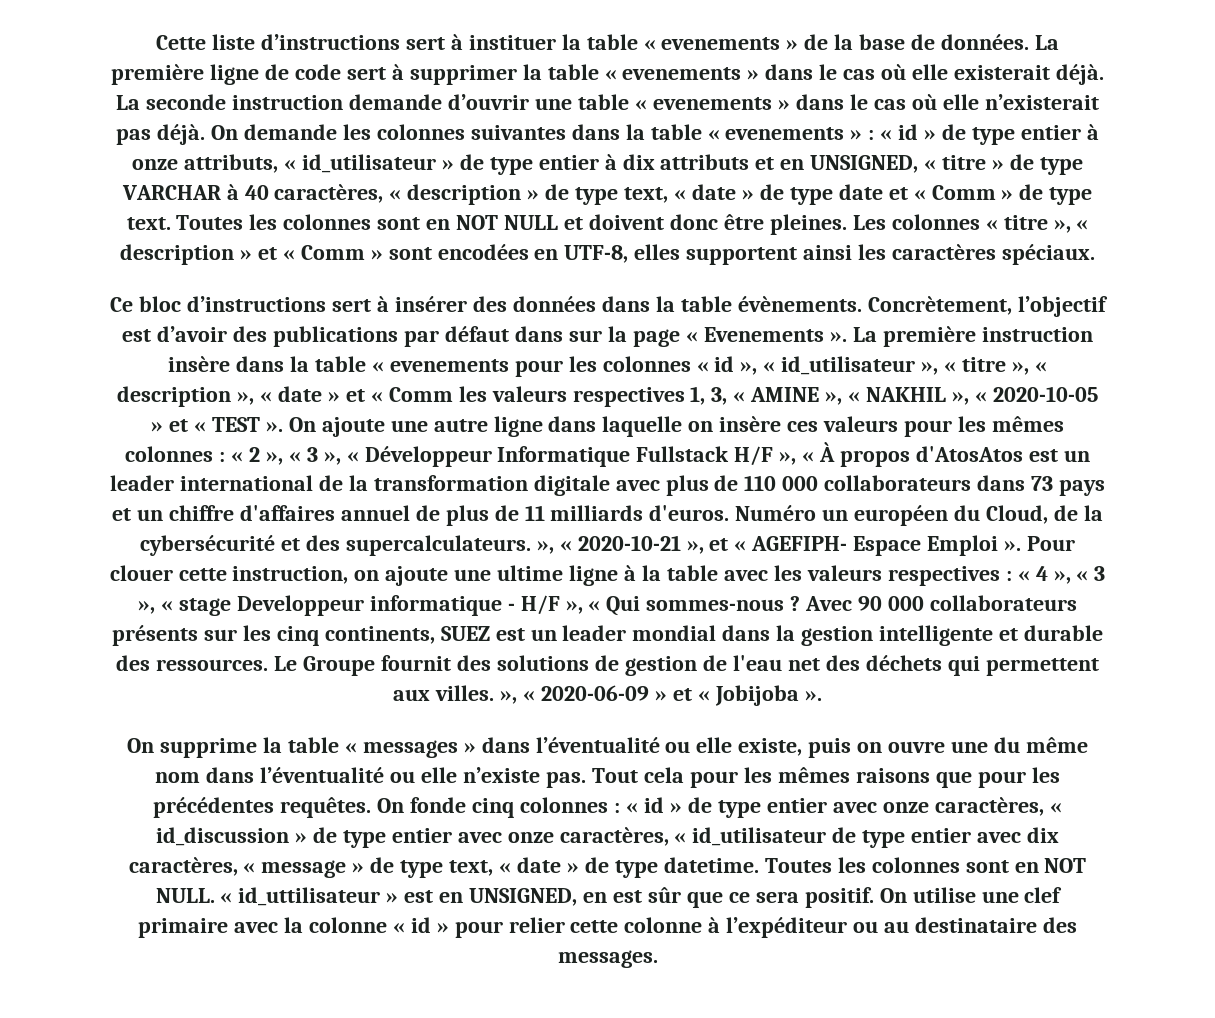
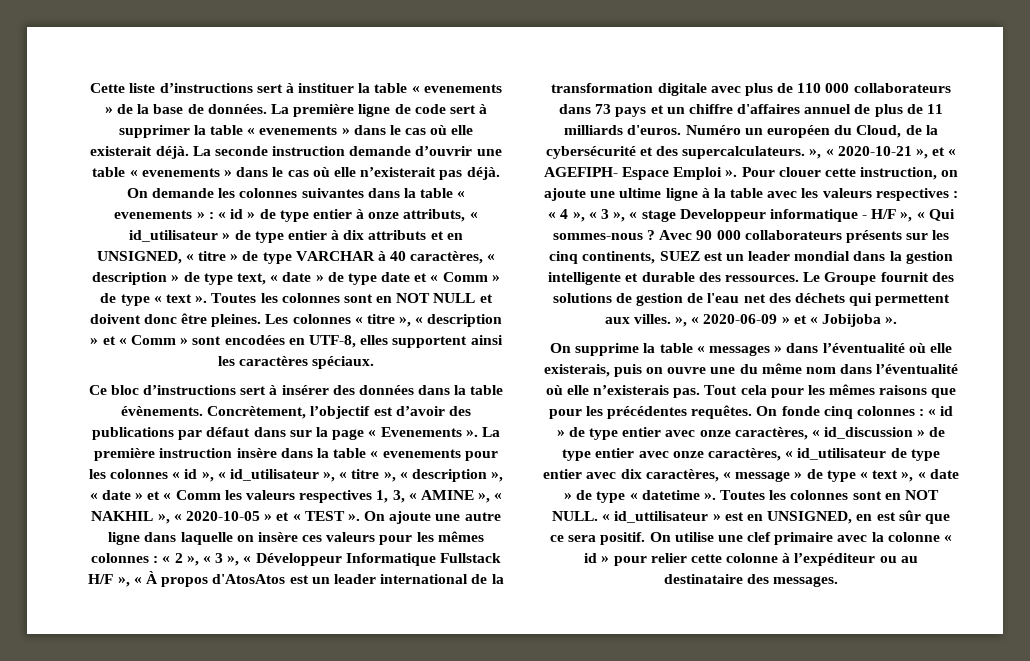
[126,217,171,230] text. -> [153,294,208,303] « text ».
[665,737,803,756] ou elle existe, -> [908,343,952,353] [543,364,610,377] où elle existerais,
[390,767,541,783] ou elle n’existe -> [545,385,669,395] où elle n’existerais
[449,857,759,878] text, « date » de type datetime. -> [859,469,959,482] [563,490,716,503] « text », « date » de type « datetime ».

